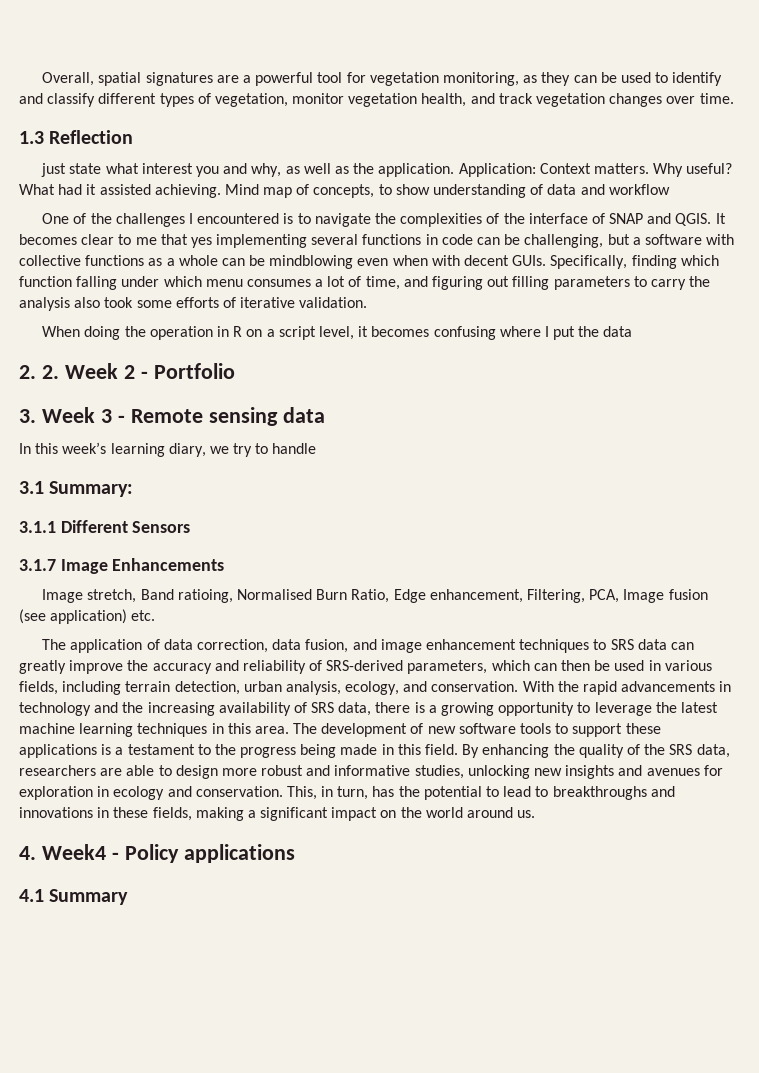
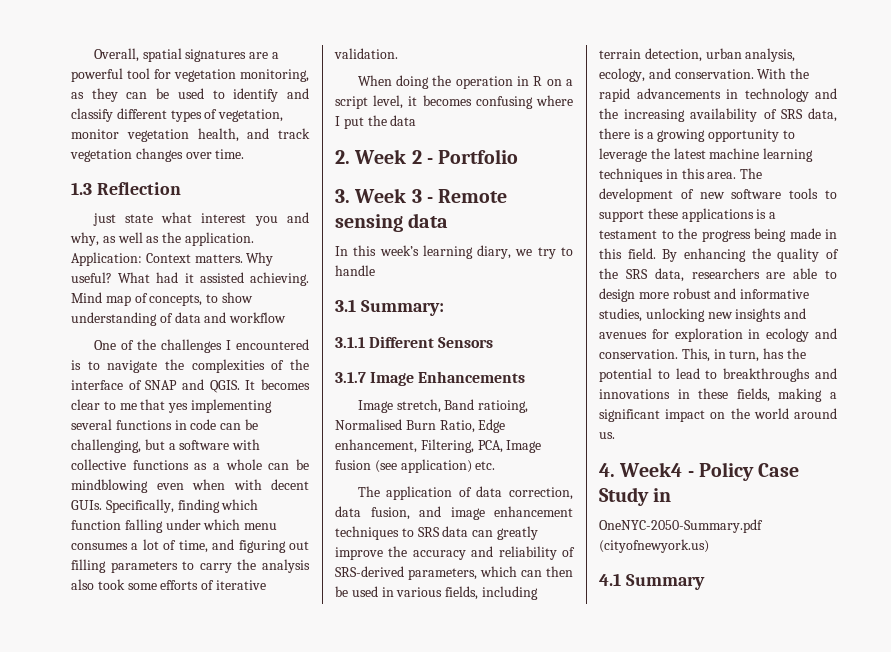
[41,365,59,379] 2. -> (350, 157) none
[183,844,295,863] applications -> [758,463,800,477] [599,487,672,506] [599,519,763,533] [599,539,709,553] Case Study in // OneNYC-2050-Summary.pdf (cityofnewyork.us)

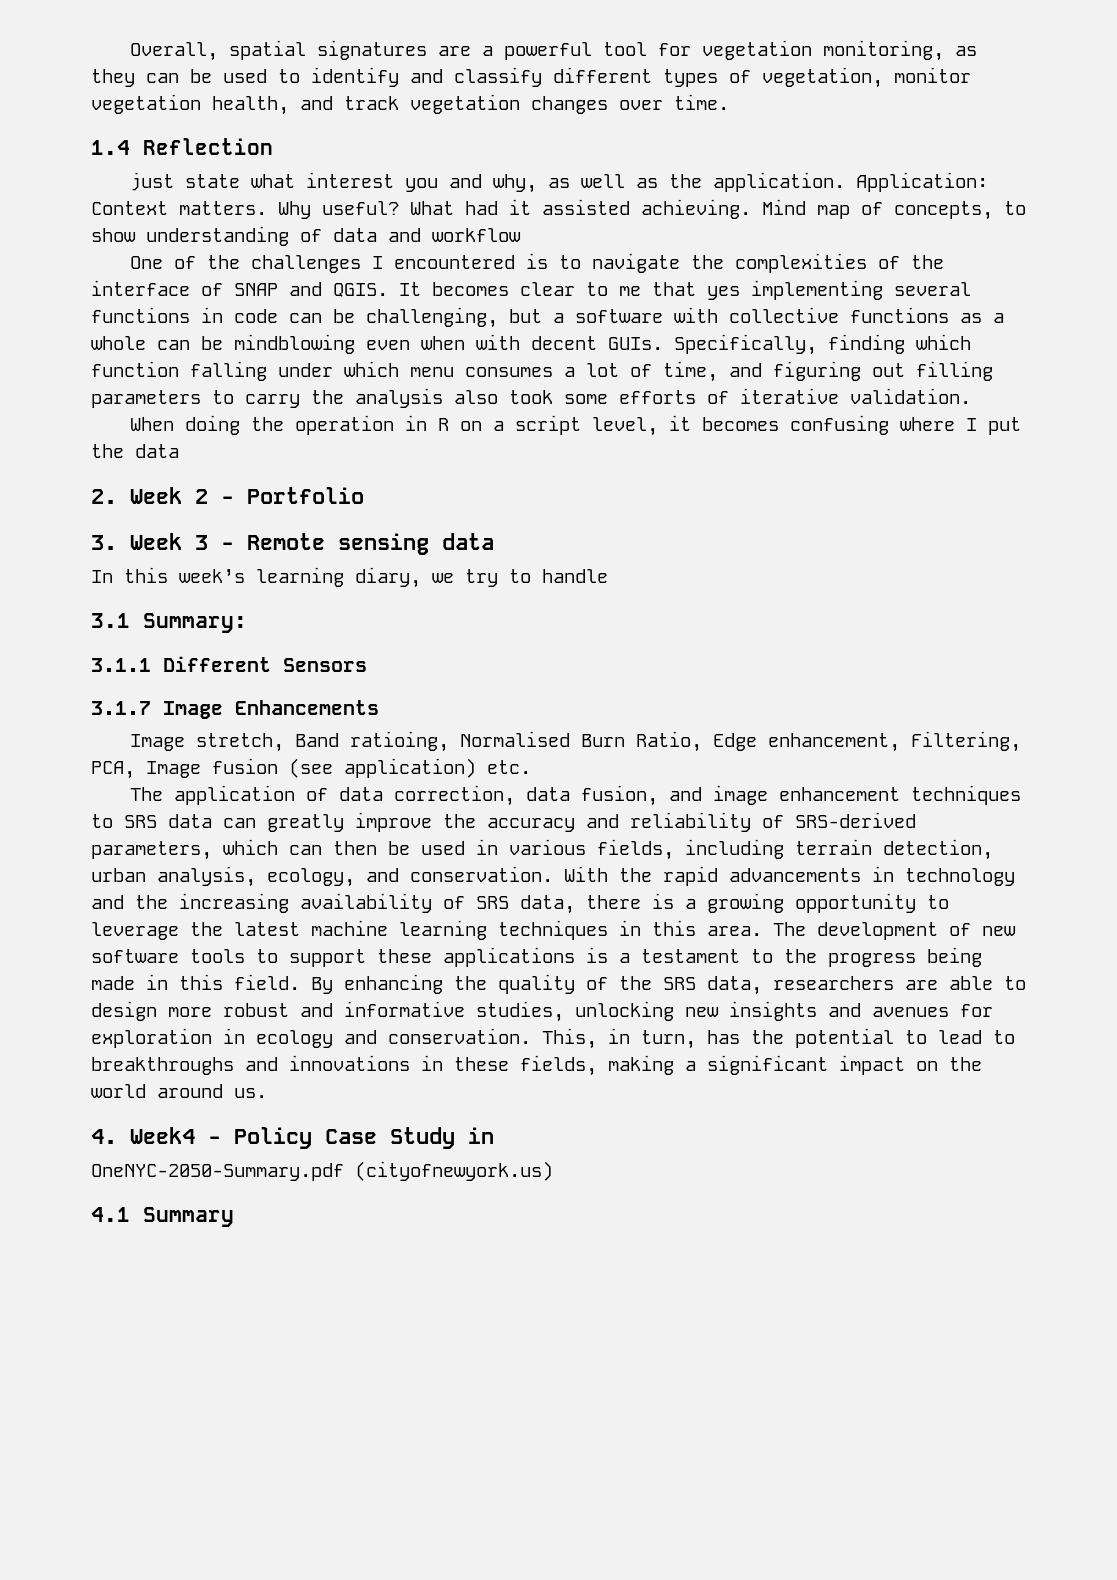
[71,182,92,195] 1.3 -> [91,140,130,155] 1.4

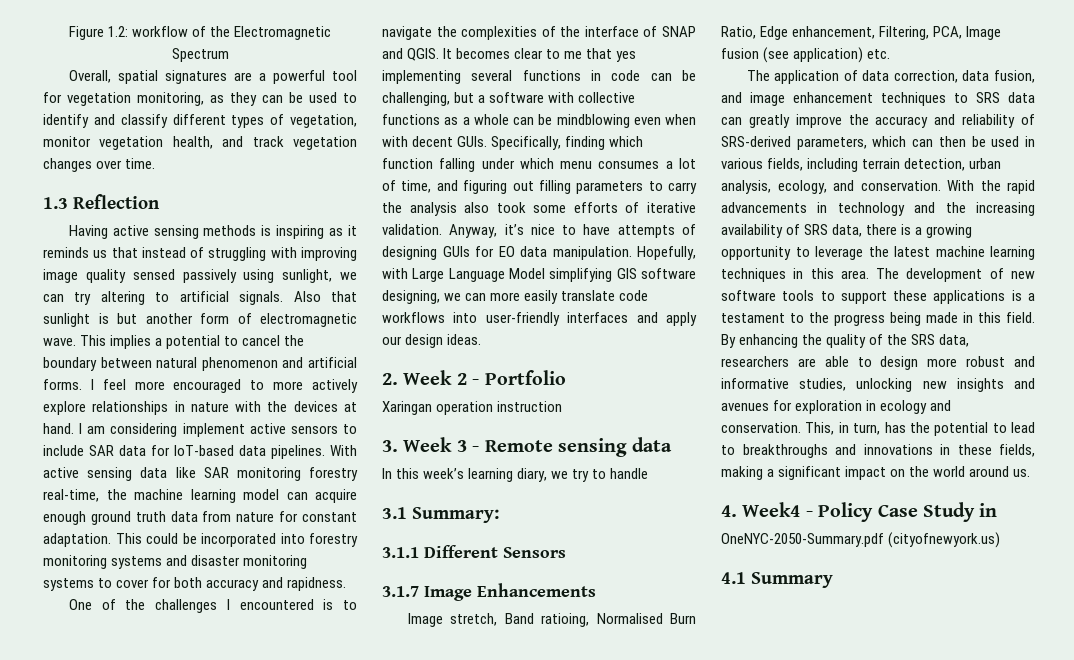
(130, 51) none -> [68,26,332,40] [171,48,229,62] Figure 1.2: workflow of the Electromagnetic Spectrum //
[91,140,130,155] 1.4 -> [43,197,68,209] 1.3
[130,172,989,193] [91,199,1026,220] [91,226,521,246] just state what interest you and why, as well as the application. Application: Context matters. Why useful? What had it assisted achieving. Mind map of concepts, to show understanding of data and workflow -> [68,225,358,239] [43,247,357,261] [43,269,357,283] [43,291,357,305] [43,313,357,327] [43,335,305,349] [43,357,357,371] [43,379,359,393] [43,401,357,415] [43,423,358,437] [43,445,357,459] [43,467,358,481] [43,489,357,503] [43,511,358,525] [43,533,358,547] [43,555,308,569] [43,577,347,591] Having active sensing methods is inspiring as it reminds us that instead of struggling with improving image quality sensed passively using sunlight, we can try altering to artificial signals. Also that sunlight is but another form of electromagnetic wave. This implies a potential to cancel the boundary between natural phenomenon and artificial forms. I feel more encouraged to more actively explore relationships in nature with the devices at hand. I am considering implement active sensors to include SAR data for IoT-based data pipelines. With active sensing data like SAR monitoring forestry real-time, the machine learning model can acquire enough ground truth data from nature for constant adaptation. This could be incorporated into forestry monitoring systems and disaster monitoring systems to cover for both accuracy and rapidness.
[130,415,1022,436] [91,444,179,458] // When doing the operation in R on a script level, it becomes confusing where I put the data -> [449,224,696,238] [382,246,696,260] [382,268,696,282] [382,290,649,304] [382,312,697,326] [382,334,482,348] Anyway, it’s nice to have attempts of designing GUIs for EO data manipulation. Hopefully, with Large Language Model simplifying GIS software designing, we can more easily translate code workflows into user-friendly interfaces and apply our design ideas.
(364, 495) none -> [382,401,563,415] // Xaringan operation instruction

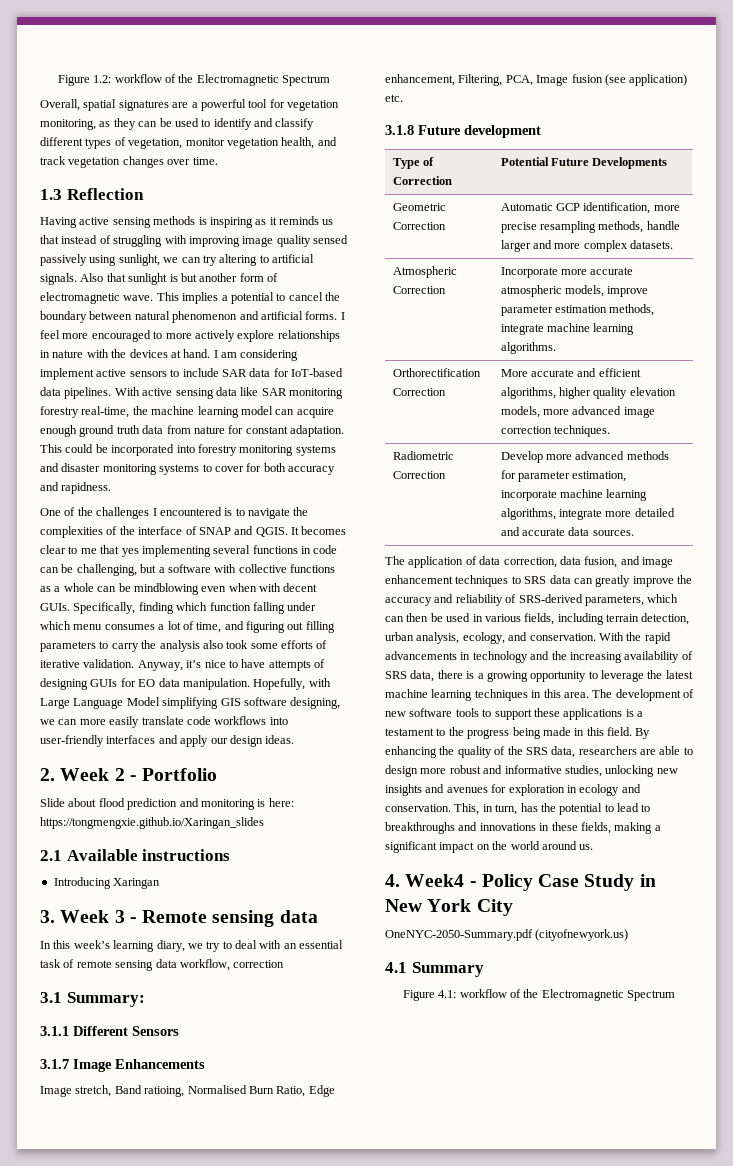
(566, 377) none -> [40,798,294,810] [40,817,264,829] [40,849,231,861] [53,877,111,889] Slide about flood prediction and monitoring is here: https://tongmengxie.github.io/Xaringan_slides // 2.1 Available instructions // Introducing
[436,401,563,415] operation instruction -> (161, 883) none
[610,468,649,479] handle -> [235,940,344,949] [40,959,285,971] deal with an essential task of remote sensing data workflow, correction
(891, 54) none -> [385,125,541,138] [392,157,435,169] [392,176,452,185] [500,157,668,169] [392,203,446,211] [392,222,446,230] [500,202,680,214] [500,221,680,233] [500,240,674,252] [392,266,457,278] [392,286,446,294] [500,267,634,278] [500,285,649,297] [500,304,655,316] [500,323,635,335] [500,342,556,354] [392,368,481,377] [392,388,446,396] [500,368,641,377] [500,387,676,399] [500,406,655,418] [500,425,611,437] [392,451,454,460] [392,471,446,479] [500,451,669,463] [500,470,627,482] [500,489,648,501] [500,508,675,520] [500,527,634,536] // 3.1.8 Future development // Type of Correction | Potential Future Developments // Geometric Correction | Automatic GCP identification, more precise resampling methods, handle larger and more complex datasets. // Atmospheric Correction | Incorporate more accurate atmospheric models, improve parameter estimation methods, integrate machine learning algorithms. // Orthorectification Correction | More accurate and efficient algorithms, higher quality elevation models, more advanced image correction techniques. // Radiometric Correction | Develop more advanced methods for parameter estimation, incorporate machine learning algorithms, integrate more detailed and accurate data sources.
(998, 510) none -> [385,899,513,916] New York City
(834, 580) none -> [402,989,676,1001] // Figure 4.1: workflow of the Electromagnetic Spectrum

